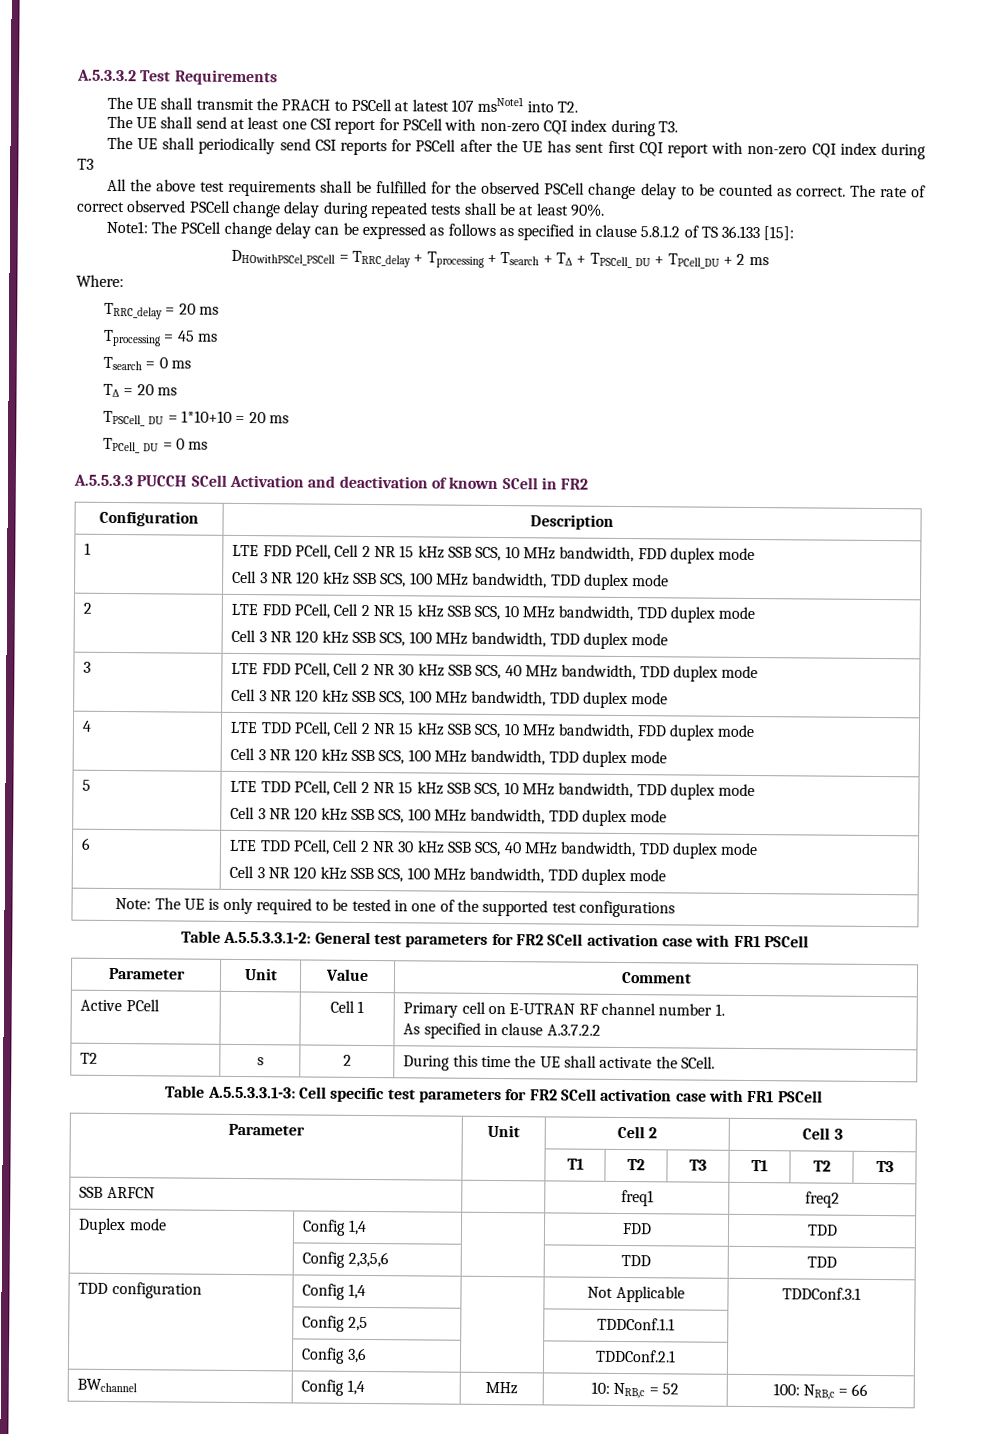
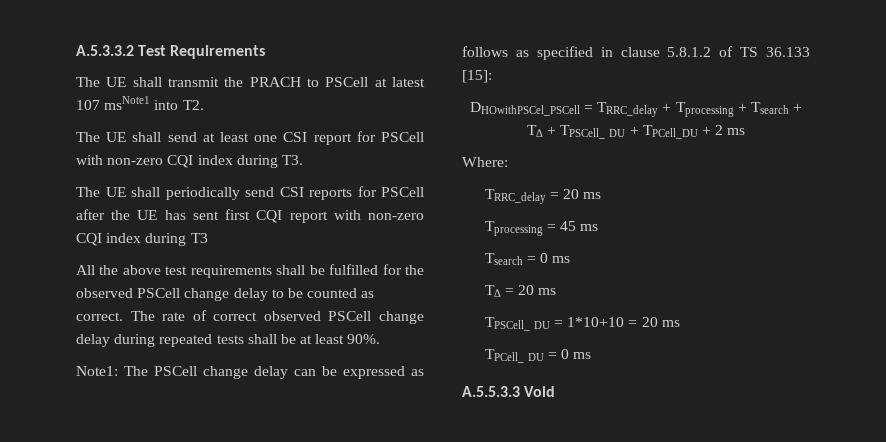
[136,474,589,490] [99,510,199,527] [530,514,614,530] [84,542,92,555] [232,544,756,564] [232,570,670,591] [83,602,93,614] [231,603,756,623] [231,629,669,650] [83,661,92,673] [231,662,759,682] [231,688,669,709] [82,720,92,732] [230,721,755,741] [230,747,668,768] [82,779,92,791] [230,780,756,800] [230,806,668,827] [81,837,92,850] [229,839,759,859] [229,865,667,886] [115,897,676,918] [181,930,809,948] [107,967,186,980] [243,968,278,981] [325,968,369,981] [620,971,692,984] [80,999,160,1012] [329,1000,365,1013] [403,1001,725,1018] [403,1022,601,1039] [80,1052,99,1064] [256,1057,264,1066] [342,1054,352,1066] [403,1054,715,1071] [165,1085,823,1104] [228,1123,305,1136] [487,1124,520,1138] [616,1125,658,1139] [802,1127,843,1140] [566,1158,584,1170] [627,1159,645,1171] [689,1159,707,1171] [751,1160,768,1172] [812,1160,831,1172] [875,1160,894,1173] [79,1186,155,1199] [620,1189,654,1207] [805,1191,840,1208] [78,1217,167,1235] [302,1219,367,1236] [621,1223,652,1235] [806,1224,838,1236] [302,1251,389,1268] [621,1255,651,1267] [806,1256,837,1268] [78,1281,202,1299] [302,1283,366,1300] [587,1285,685,1303] [782,1287,861,1300] [302,1315,368,1332] [597,1317,675,1331] [301,1347,367,1364] [595,1349,676,1363] [77,1378,138,1393] [301,1379,365,1396] [485,1381,518,1395] [591,1381,679,1399] [772,1383,869,1400] PUCCH SCell Activation and deactivation of known SCell in FR2 // Configuration | Description // 1 | LTE FDD PCell, Cell 2 NR 15 kHz SSB SCS, 10 MHz bandwidth, FDD duplex mode // Cell 3 NR 120 kHz SSB SCS, 100 MHz bandwidth, TDD duplex mode // 2 | LTE FDD PCell, Cell 2 NR 15 kHz SSB SCS, 10 MHz bandwidth, TDD duplex mode // Cell 3 NR 120 kHz SSB SCS, 100 MHz bandwidth, TDD duplex mode // 3 | LTE FDD PCell, Cell 2 NR 30 kHz SSB SCS, 40 MHz bandwidth, TDD duplex mode // Cell 3 NR 120 kHz SSB SCS, 100 MHz bandwidth, TDD duplex mode // 4 | LTE TDD PCell, Cell 2 NR 15 kHz SSB SCS, 10 MHz bandwidth, FDD duplex mode // Cell 3 NR 120 kHz SSB SCS, 100 MHz bandwidth, TDD duplex mode // 5 | LTE TDD PCell, Cell 2 NR 15 kHz SSB SCS, 10 MHz bandwidth, TDD duplex mode // Cell 3 NR 120 kHz SSB SCS, 100 MHz bandwidth, TDD duplex mode // 6 | LTE TDD PCell, Cell 2 NR 30 kHz SSB SCS, 40 MHz bandwidth, TDD duplex mode // Cell 3 NR 120 kHz SSB SCS, 100 MHz bandwidth, TDD duplex mode // Note: The UE is only required to be tested in one of the supported test configurations // Table A.5.5.3.3.1-2: General test parameters for FR2 SCell activation case with FR1 PSCell // Parameter | Unit | Value | Comment // Active PCell | | Cell 1 | Primary cell on E-UTRAN RF channel number 1. // As specified in clause A.3.7.2.2 // T2 | s | 2 | During this time the UE shall activate the SCell. // Table A.5.5.3.3.1-3: Cell specific test parameters for FR2 SCell activation case with FR1 PSCell // Parameter | Unit | Cell 2 | Cell 3 // | | T1 | T2 | T3 | T1 | T2 | T3 // SSB ARFCN | | freq1 | freq2 // Duplex mode | Config 1,4 | | FDD | TDD // | Config 2,3,5,6 | | TDD | TDD // TDD configuration | Config 1,4 | | Not Applicable | TDDConf.3.1 // | Config 2,5 | | TDDConf.1.1 | // | Config 3,6 | | TDDConf.2.1 | // BWchannel | Config 1,4 | MHz | 10: NRB,c = 52 | 100: NRB,c = 66 -> [524,386,556,397] Void

